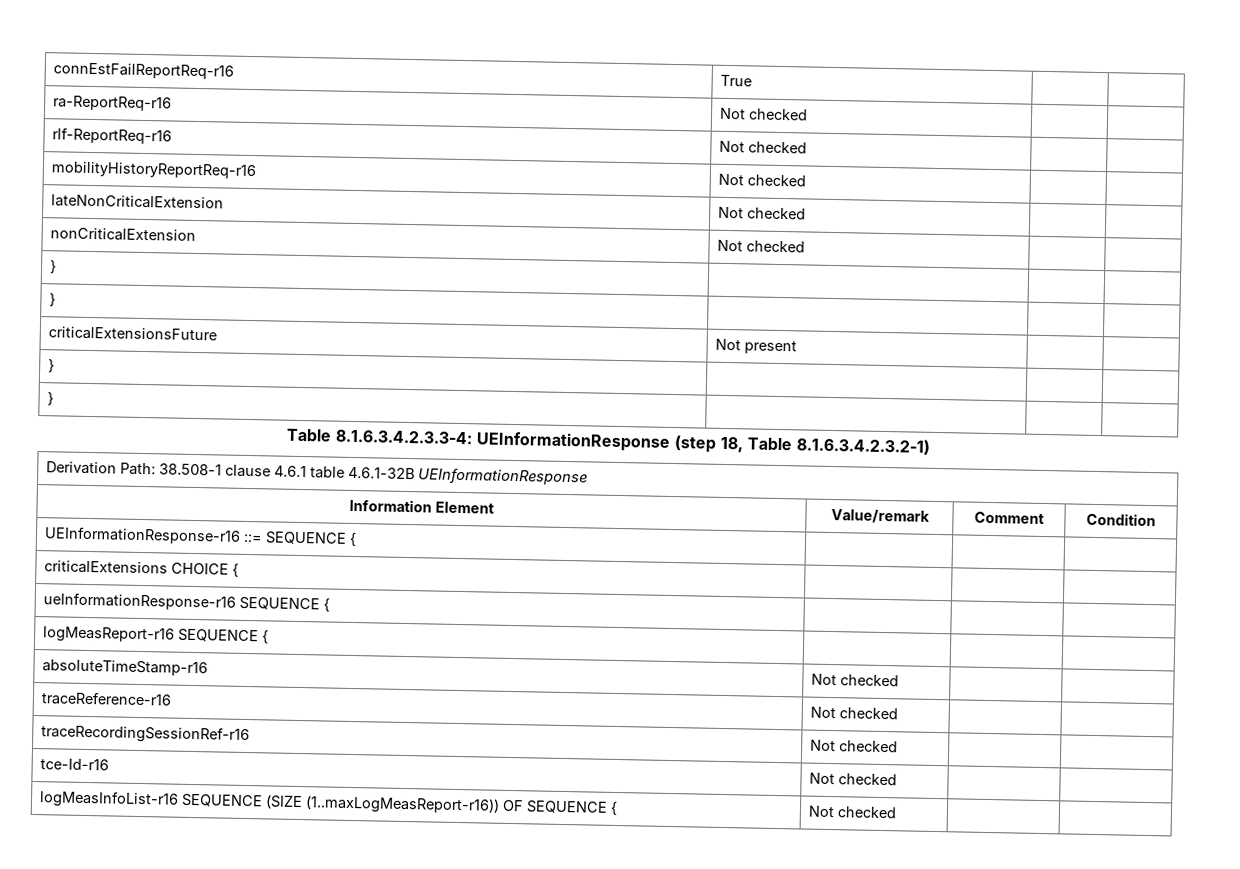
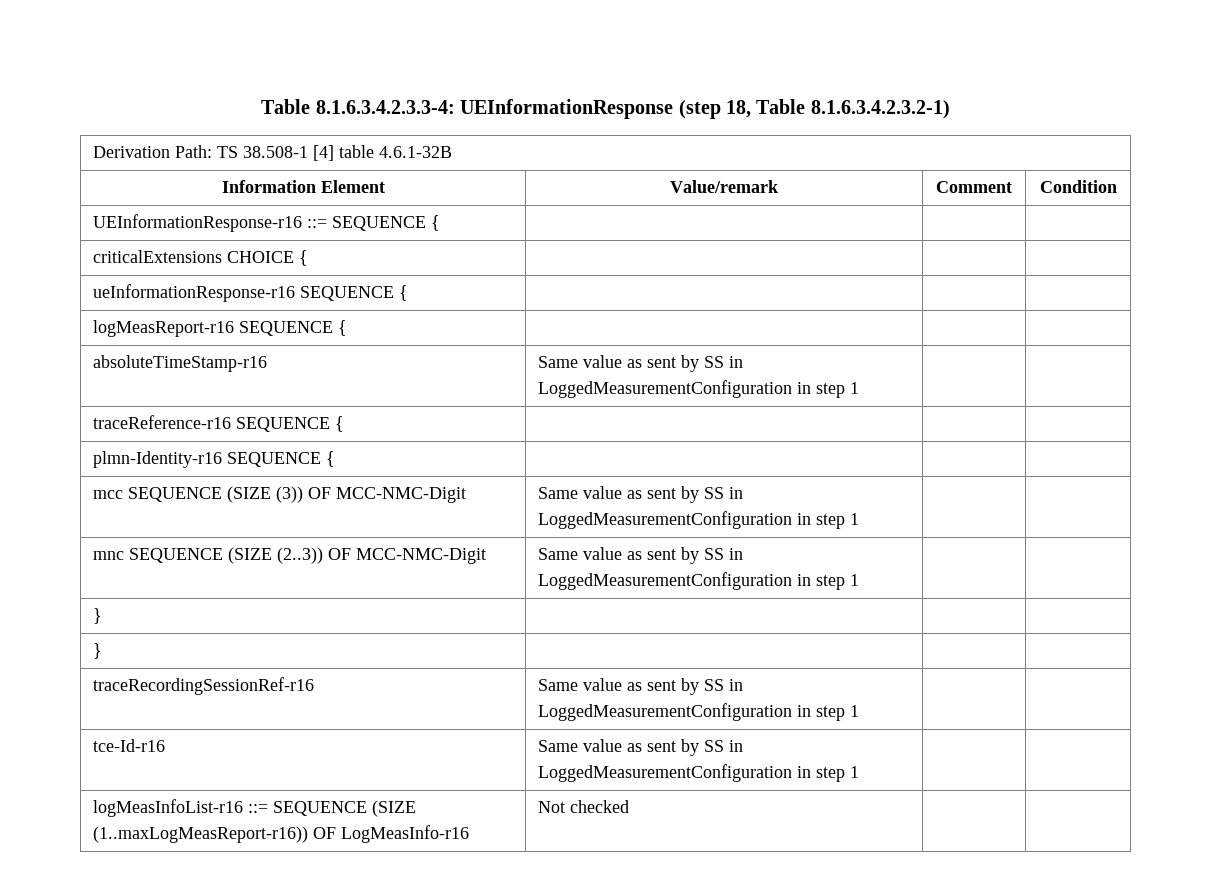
[52,62,234,80] [719,74,752,87] [52,95,172,112] [718,107,808,121] [51,127,172,145] [718,140,807,154] [50,161,257,180] [717,173,806,187] [50,194,224,210] [717,206,806,220] [49,227,196,242] [716,239,805,253] [48,259,57,274] [48,292,56,307] [47,326,217,342] [714,338,797,355] [47,358,55,373] [46,391,54,406] connEstFailReportReq-r16 | True | | // ra-ReportReq-r16 | Not checked | | // rlf-ReportReq-r16 | Not checked | | // mobilityHistoryReportReq-r16 | Not checked | | // lateNonCriticalExtension | Not checked | | // nonCriticalExtension | Not checked | | // } | | | // } | | | // criticalExtensionsFuture | Not present | | // } | | | // } | | | // -> (261, 106) none
[158,463,307,478] 38.508-1 clause 4.6.1 -> [217,145,335,161] TS 38.508-1 [4]
[417,467,588,487] UEInformationResponse -> (453, 152) none
[810,673,899,687] [40,691,172,707] [809,706,898,720] [40,724,250,745] [809,739,898,753] [39,758,109,771] [808,772,897,786] [38,790,618,816] Not checked | | // traceReference-r16 | Not checked | | // traceRecordingSessionRef-r16 | Not checked | | // tce-Id-r16 | Not checked | | // logMeasInfoList-r16 SEQUENCE (SIZE (1..maxLogMeasReport-r16)) OF SEQUENCE { -> [538,355,744,372] [538,380,860,398] [93,415,345,432] [93,451,336,468] [93,486,467,503] [538,486,744,503] [538,511,860,529] [93,547,487,564] [538,547,744,564] [538,572,860,590] [93,608,103,624] [93,643,103,659] [93,677,315,695] [538,678,744,695] [538,703,860,721] [93,739,166,752] [538,739,744,756] [538,764,860,782] [93,799,417,817] [93,825,470,843] Same value as sent by SS in LoggedMeasurementConfiguration in step 1 | | // traceReference-r16 SEQUENCE { | | | // plmn-Identity-r16 SEQUENCE { | | | // mcc SEQUENCE (SIZE (3)) OF MCC-NMC-Digit | Same value as sent by SS in LoggedMeasurementConfiguration in step 1 | | // mnc SEQUENCE (SIZE (2..3)) OF MCC-NMC-Digit | Same value as sent by SS in LoggedMeasurementConfiguration in step 1 | | // } | | | // } | | | // traceRecordingSessionRef-r16 | Same value as sent by SS in LoggedMeasurementConfiguration in step 1 | | // tce-Id-r16 | Same value as sent by SS in LoggedMeasurementConfiguration in step 1 | | // logMeasInfoList-r16 ::= SEQUENCE (SIZE (1..maxLogMeasReport-r16)) OF LogMeasInfo-r16

